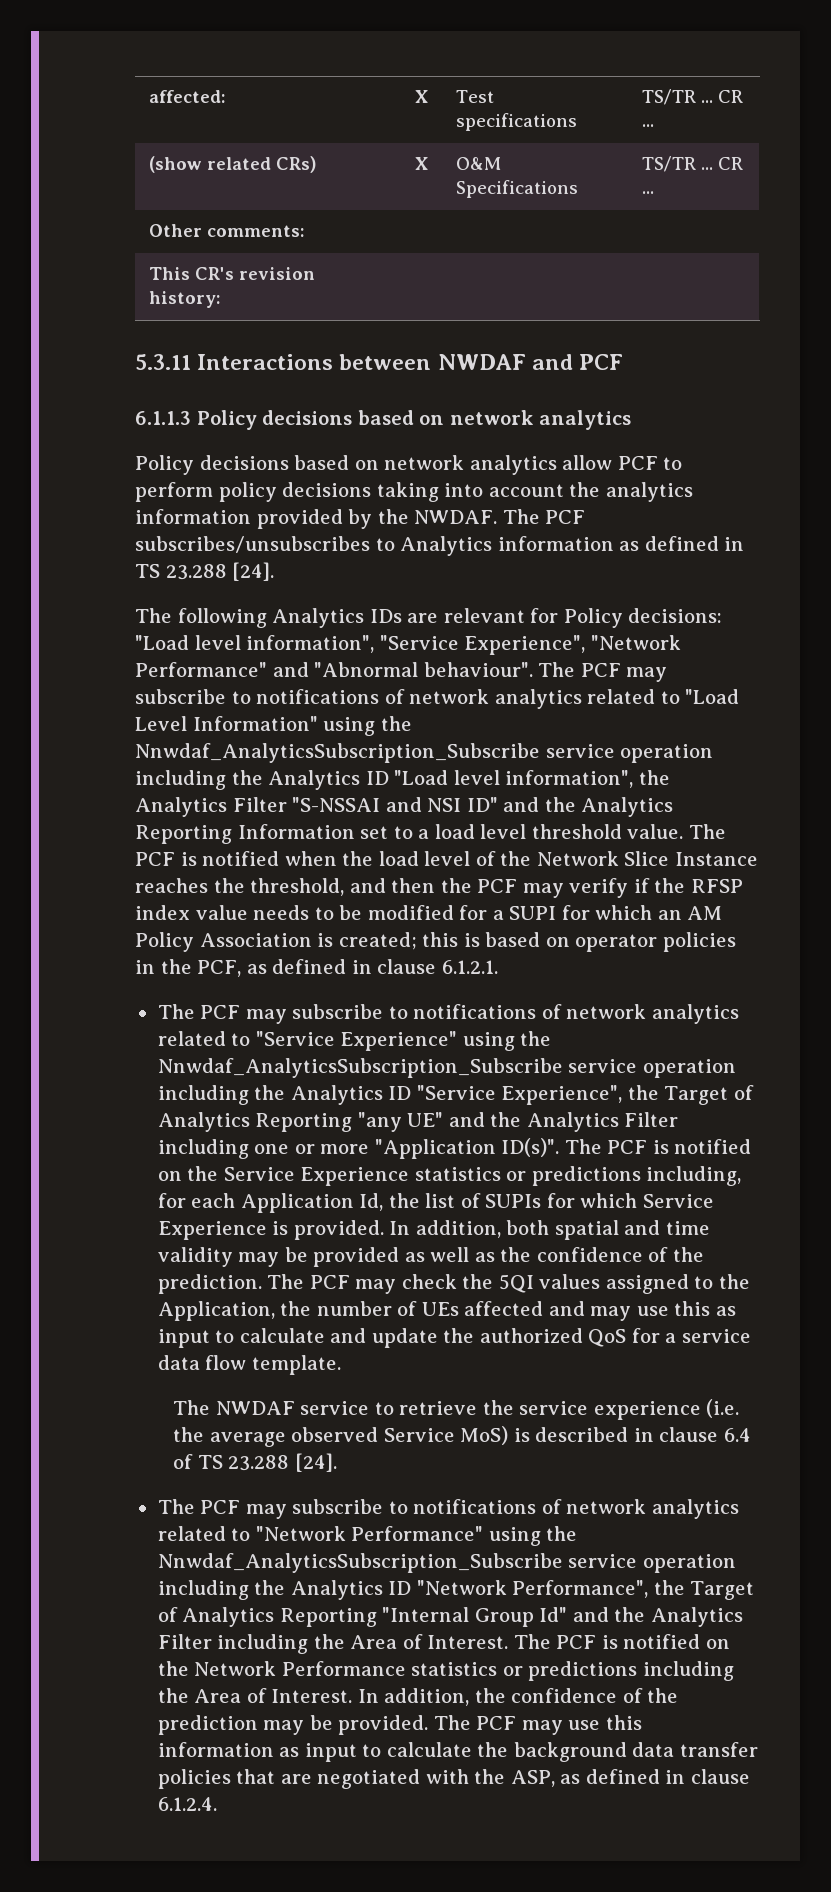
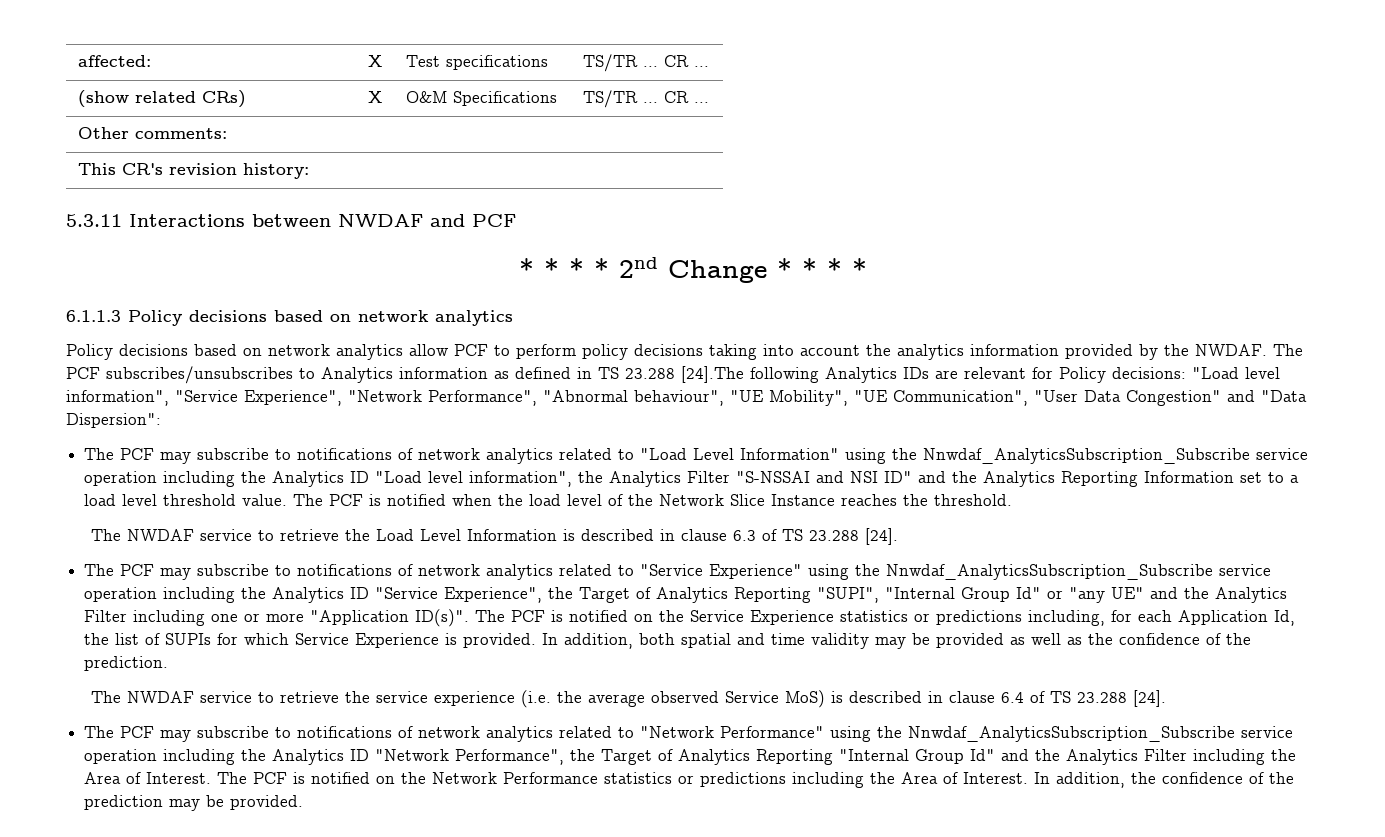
(624, 362) none -> [518,257,867,283] // * * * * 2nd Change * * * *
[232,562,275,581] [135,608,172,623] [24]. // The -> [681,366,744,383] [24].The
[135,662,533,677] Performance" and "Abnormal behaviour". -> [428,390,1307,406] [66,413,161,428] Performance", "Abnormal behaviour", "UE Mobility", "UE Communication", "User Data Congestion" and "Data Dispersion": //
[250,878,743,898] [135,905,723,920] [135,932,736,952] [135,959,498,977] threshold, and then the PCF may verify if the RFSP index value needs to be modified for a SUPI for which an AM Policy Association is created; this is based on operator policies in the PCF, as defined in clause 6.1.2.1. -> [934,494,1013,506] [91,528,899,545] threshold. // The NWDAF service to retrieve the Load Level Information is described in clause 6.3 of TS 23.288 [24].
(353, 1122) none -> [817,587,1064,603] "SUPI", "Internal Group Id" or
[267,1274,750,1294] [157,1301,736,1321] [157,1328,751,1348] [157,1355,341,1375] The PCF may check the 5QI values assigned to the Application, the number of UEs affected and may use this as input to calculate and update the authorized QoS for a service data flow template. -> (169, 663) none
[433,1715,642,1735] [157,1742,758,1762] [157,1769,750,1789] [157,1797,217,1811] The PCF may use this information as input to calculate the background data transfer policies that are negotiated with the ASP, as defined in clause 6.1.2.4. -> (304, 802) none

